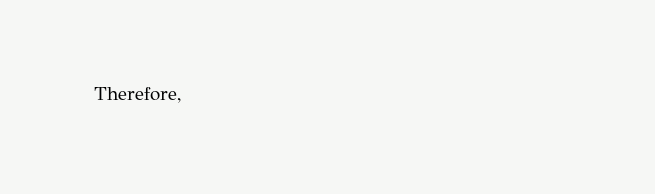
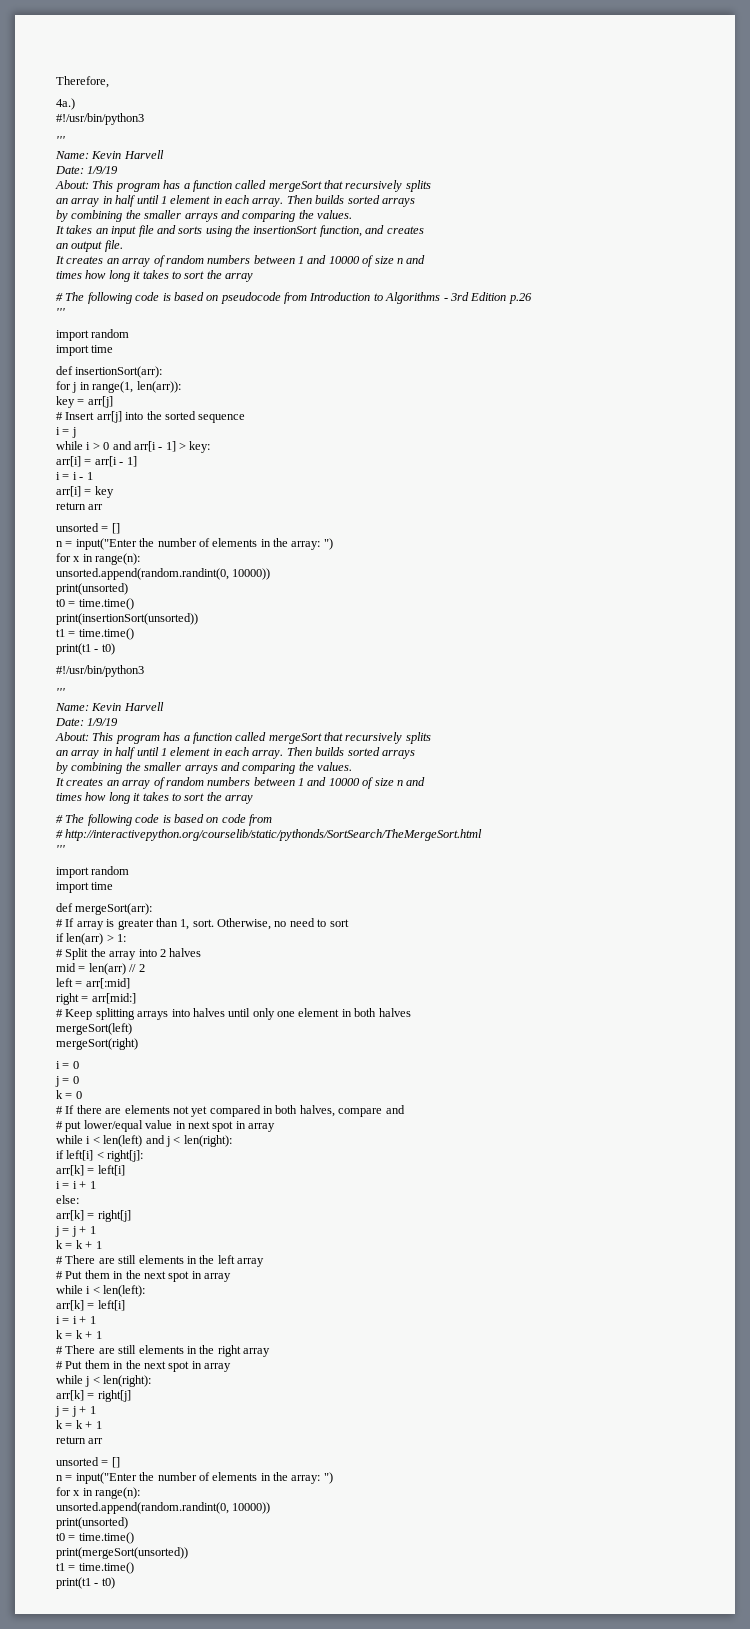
(181, 95) none -> [56,98,75,110] [56,113,144,125] [56,136,65,144] [55,150,164,159] [55,166,119,174] [55,180,431,192] [56,195,415,207] [56,210,352,222] [55,225,424,237] [56,240,123,252] [55,255,426,267] [56,270,253,282] [56,292,532,304] [56,308,65,316] [56,329,130,341] [56,345,114,356] [56,366,163,378] [56,381,181,393] [56,396,113,408] [56,411,246,423] [56,427,76,438] [56,441,211,453] [56,456,137,467] [56,472,93,480] [56,486,114,498] [56,502,104,510] [56,523,120,534] [56,538,333,550] [56,553,141,565] [56,568,271,580] [56,583,128,595] [56,598,134,610] [56,613,198,625] [56,628,134,640] [56,643,115,655] [56,665,144,677] [56,688,65,696] [55,702,164,711] [55,718,119,726] [55,732,431,744] [56,747,415,759] [56,762,352,774] [55,777,426,789] [56,792,253,804] [56,814,272,826] [56,829,483,841] [56,845,65,853] [56,866,130,878] [56,882,114,893] [56,903,153,915] [56,918,349,930] [56,933,127,945] [56,948,202,960] [56,963,145,975] [56,978,130,989] [56,993,136,1005] [56,1008,411,1020] [56,1023,132,1035] [56,1038,138,1050] [56,1061,79,1069] [55,1076,79,1087] [56,1090,82,1099] [56,1105,405,1117] [56,1120,275,1132] [56,1135,232,1147] [56,1150,144,1162] [56,1165,125,1176] [56,1181,96,1189] [56,1195,79,1204] [56,1210,131,1222] [55,1226,96,1237] [56,1240,102,1249] [56,1255,264,1267] [56,1270,231,1282] [56,1285,146,1297] [56,1300,125,1311] [56,1316,96,1324] [56,1330,102,1339] [56,1345,270,1357] [56,1360,231,1372] [56,1375,152,1387] [56,1390,131,1402] [55,1406,96,1417] [56,1420,102,1429] [56,1436,104,1444] [56,1457,120,1468] [56,1472,333,1484] [56,1487,141,1499] [56,1502,271,1514] [56,1517,128,1529] [56,1532,134,1544] [56,1547,188,1559] [56,1562,134,1574] [56,1577,115,1589] // 4a.) // #!/usr/bin/python3 // ''' // Name: Kevin Harvell // Date: 1/9/19 // About: This program has a function called mergeSort that recursively splits // an array in half until 1 element in each array. Then builds sorted arrays // by combining the smaller arrays and comparing the values. // It takes an input file and sorts using the insertionSort function, and creates // an output file. // It creates an array of random numbers between 1 and 10000 of size n and // times how long it takes to sort the array // # The following code is based on pseudocode from Introduction to Algorithms - 3rd Edition p.26 // ''' // import random // import time // def insertionSort(arr): // for j in range(1, len(arr)): // key = arr[j] // # Insert arr[j] into the sorted sequence // i = j // while i > 0 and arr[i - 1] > key: // arr[i] = arr[i - 1] // i = i - 1 // arr[i] = key // return arr // unsorted = [] // n = input("Enter the number of elements in the array: ") // for x in range(n): // unsorted.append(random.randint(0, 10000)) // print(unsorted) // t0 = time.time() // print(insertionSort(unsorted)) // t1 = time.time() // print(t1 - t0) // #!/usr/bin/python3 // ''' // Name: Kevin Harvell // Date: 1/9/19 // About: This program has a function called mergeSort that recursively splits // an array in half until 1 element in each array. Then builds sorted arrays // by combining the smaller arrays and comparing the values. // It creates an array of random numbers between 1 and 10000 of size n and // times how long it takes to sort the array // # The following code is based on code from // # http://interactivepython.org/courselib/static/pythonds/SortSearch/TheMergeSort.html // ''' // import random // import time // def mergeSort(arr): // # If array is greater than 1, sort. Otherwise, no need to sort // if len(arr) > 1: // # Split the array into 2 halves // mid = len(arr) // 2 // left = arr[:mid] // right = arr[mid:] // # Keep splitting arrays into halves until only one element in both halves // mergeSort(left) // mergeSort(right) // i = 0 // j = 0 // k = 0 // # If there are elements not yet compared in both halves, compare and // # put lower/equal value in next spot in array // while i < len(left) and j < len(right): // if left[i] < right[j]: // arr[k] = left[i] // i = i + 1 // else: // arr[k] = right[j] // j = j + 1 // k = k + 1 // # There are still elements in the left array // # Put them in the next spot in array // while i < len(left): // arr[k] = left[i] // i = i + 1 // k = k + 1 // # There are still elements in the right array // # Put them in the next spot in array // while j < len(right): // arr[k] = right[j] // j = j + 1 // k = k + 1 // return arr // unsorted = [] // n = input("Enter the number of elements in the array: ") // for x in range(n): // unsorted.append(random.randint(0, 10000)) // print(unsorted) // t0 = time.time() // print(mergeSort(unsorted)) // t1 = time.time() // print(t1 - t0)

